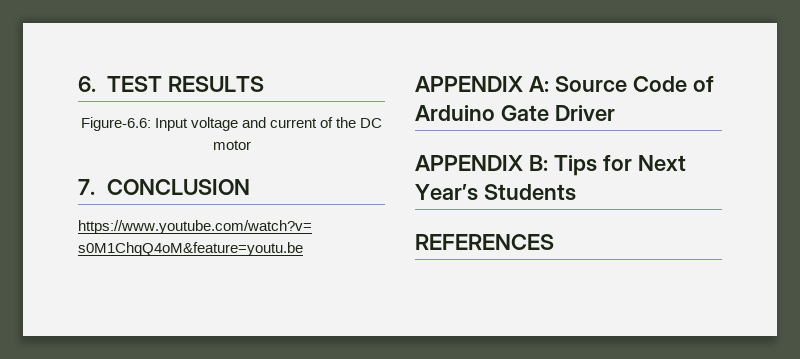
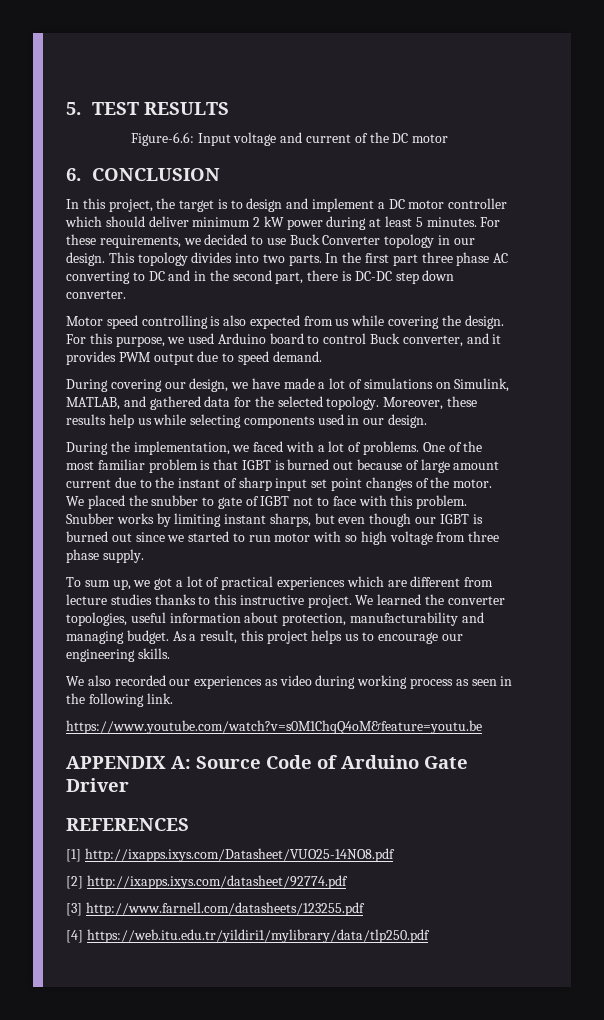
[78,76,96,92] 6. -> [66,102,81,115] 5.
[78,179,95,195] 7. -> [66,168,81,181] 6.
(251, 187) none -> [66,198,508,212] [65,216,501,230] [66,234,475,248] [66,252,509,266] [66,270,455,284] [66,290,126,299] [66,315,504,329] [66,333,502,347] [66,351,322,365] [66,378,510,392] [66,396,478,410] [66,414,428,428] [66,441,483,455] [66,459,500,473] [66,477,493,491] [66,495,468,509] [66,513,483,527] [66,531,500,545] [66,549,144,563] [66,576,494,590] [66,594,505,608] [66,612,484,626] [66,630,463,644] [66,648,170,662] [66,675,513,689] [66,693,173,707] // In this project, the target is to design and implement a DC motor controller which should deliver minimum 2 kW power during at least 5 minutes. For these requirements, we decided to use Buck Converter topology in our design. This topology divides into two parts. In the first part three phase AC converting to DC and in the second part, there is DC-DC step down converter. // Motor speed controlling is also expected from us while covering the design. For this purpose, we used Arduino board to control Buck converter, and it provides PWM output due to speed demand. // During covering our design, we have made a lot of simulations on Simulink, MATLAB, and gathered data for the selected topology. Moreover, these results help us while selecting components used in our design. // During the implementation, we faced with a lot of problems. One of the most familiar problem is that IGBT is burned out because of large amount current due to the instant of sharp input set point changes of the motor. We placed the snubber to gate of IGBT not to face with this problem. Snubber works by limiting instant sharps, but even though our IGBT is burned out since we started to run motor with so high voltage from three phase supply. // To sum up, we got a lot of practical experiences which are different from lecture studies thanks to this instructive project. We learned the converter topologies, useful information about protection, manufacturability and managing budget. As a result, this project helps us to encourage our engineering skills. // We also recorded our experiences as video during working process as seen in the following link.
[415,155,686,176] [415,184,576,201] [415,234,554,250] APPENDIX B: Tips for Next Year’s Students // REFERENCES -> [66,818,189,831] [66,848,395,862] [66,875,348,889] [66,902,365,916] [66,929,430,943] REFERENCES // [1] http://ixapps.ixys.com/Datasheet/VUO25-14NO8.pdf // [2] http://ixapps.ixys.com/datasheet/92774.pdf // [3] http://www.farnell.com/datasheets/123255.pdf // [4] https://web.itu.edu.tr/yildiri1/mylibrary/data/tlp250.pdf

